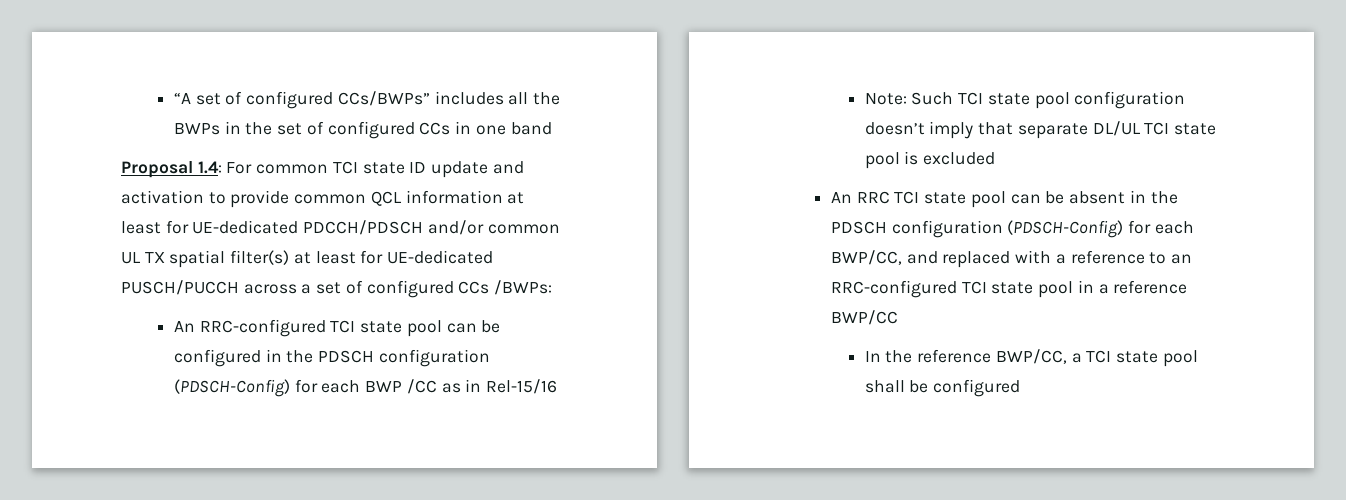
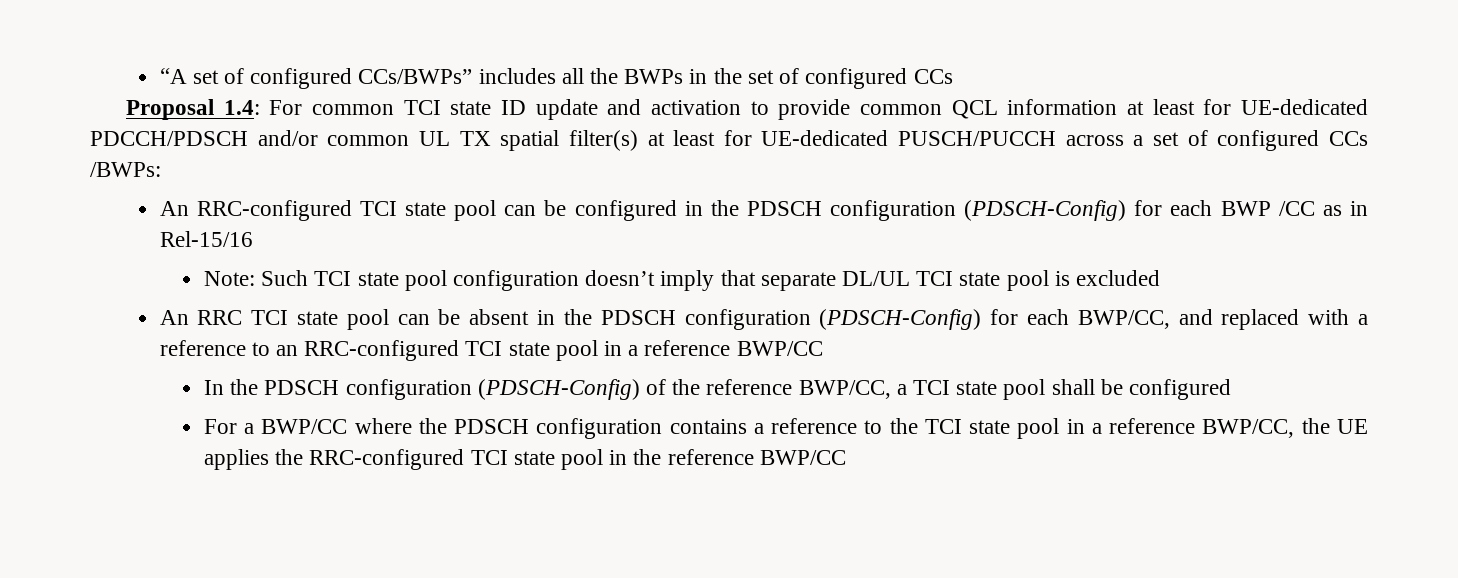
[455,121,552,135] in one band -> (953, 76) none
(913, 356) none -> [264,379,701,400] PDSCH configuration (PDSCH-Config) of the
(1021, 388) none -> [203,418,1368,439] [203,449,846,470] // For a BWP/CC where the PDSCH configuration contains a reference to the TCI state pool in a reference BWP/CC, the UE applies the RRC-configured TCI state pool in the reference BWP/CC

